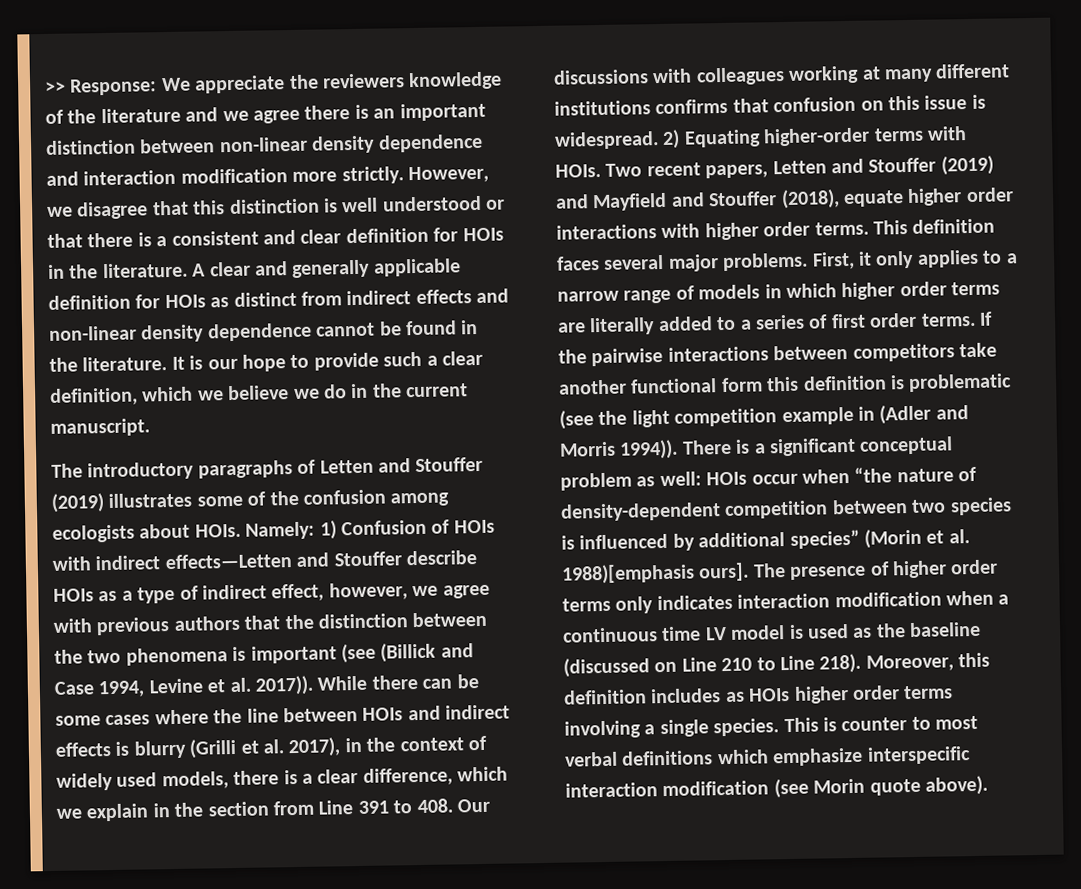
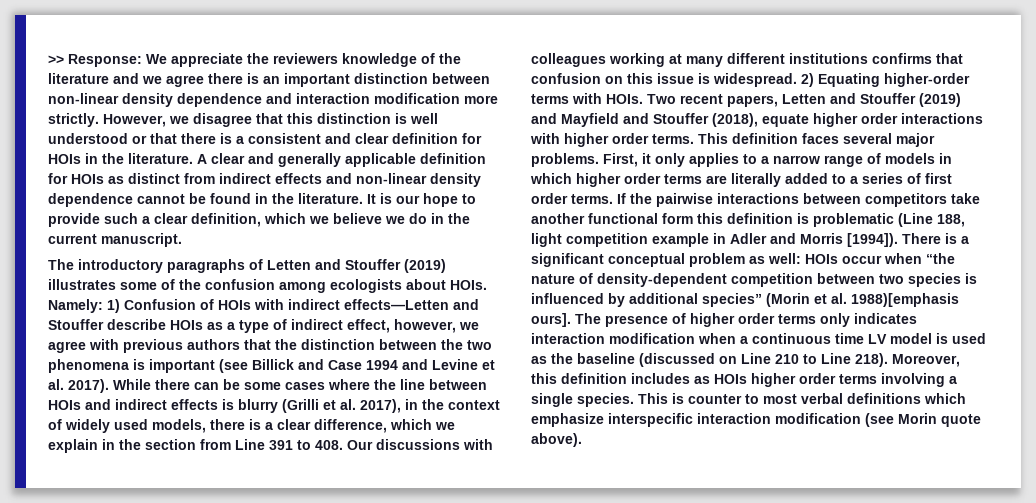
[380,642,437,663] (Billick -> [252,359,294,370] Billick
[98,680,146,698] 1994, -> [366,359,428,370] 1994 and
[255,675,314,696] 2017)). -> [68,379,109,393] 2017).
[559,410,628,430] (see the -> [898,213,965,227] (Line 188,
[879,404,932,425] (Adler -> [730,233,767,244] Adler
[619,439,679,460] 1994)). -> [847,233,898,247] [1994]).

